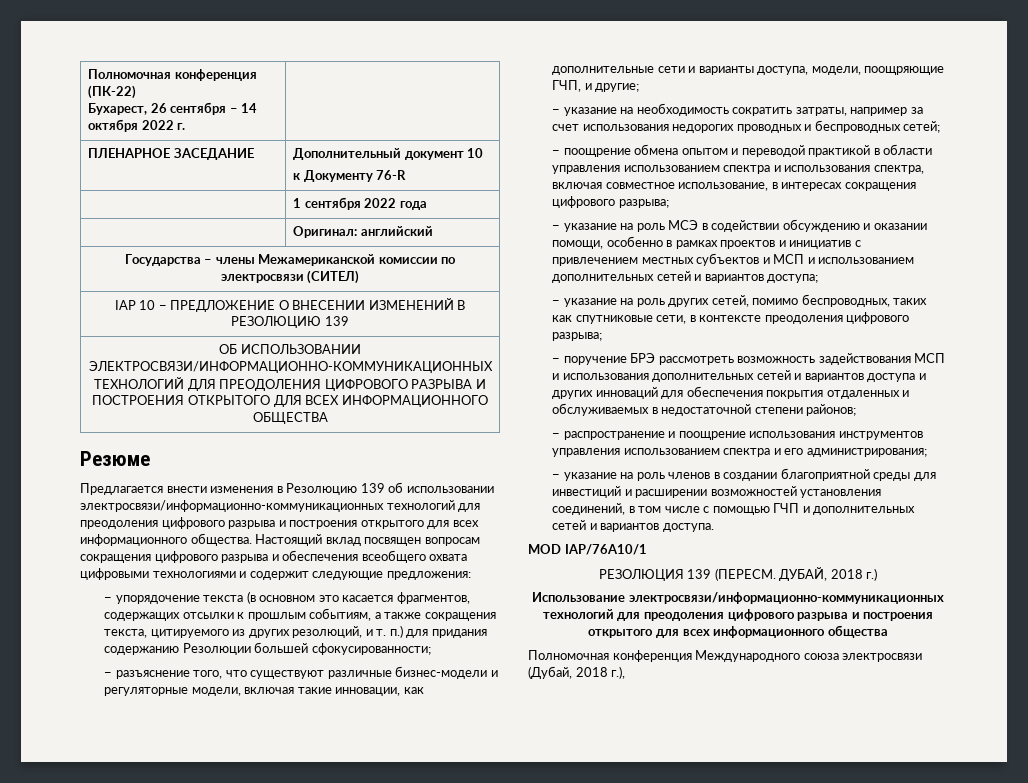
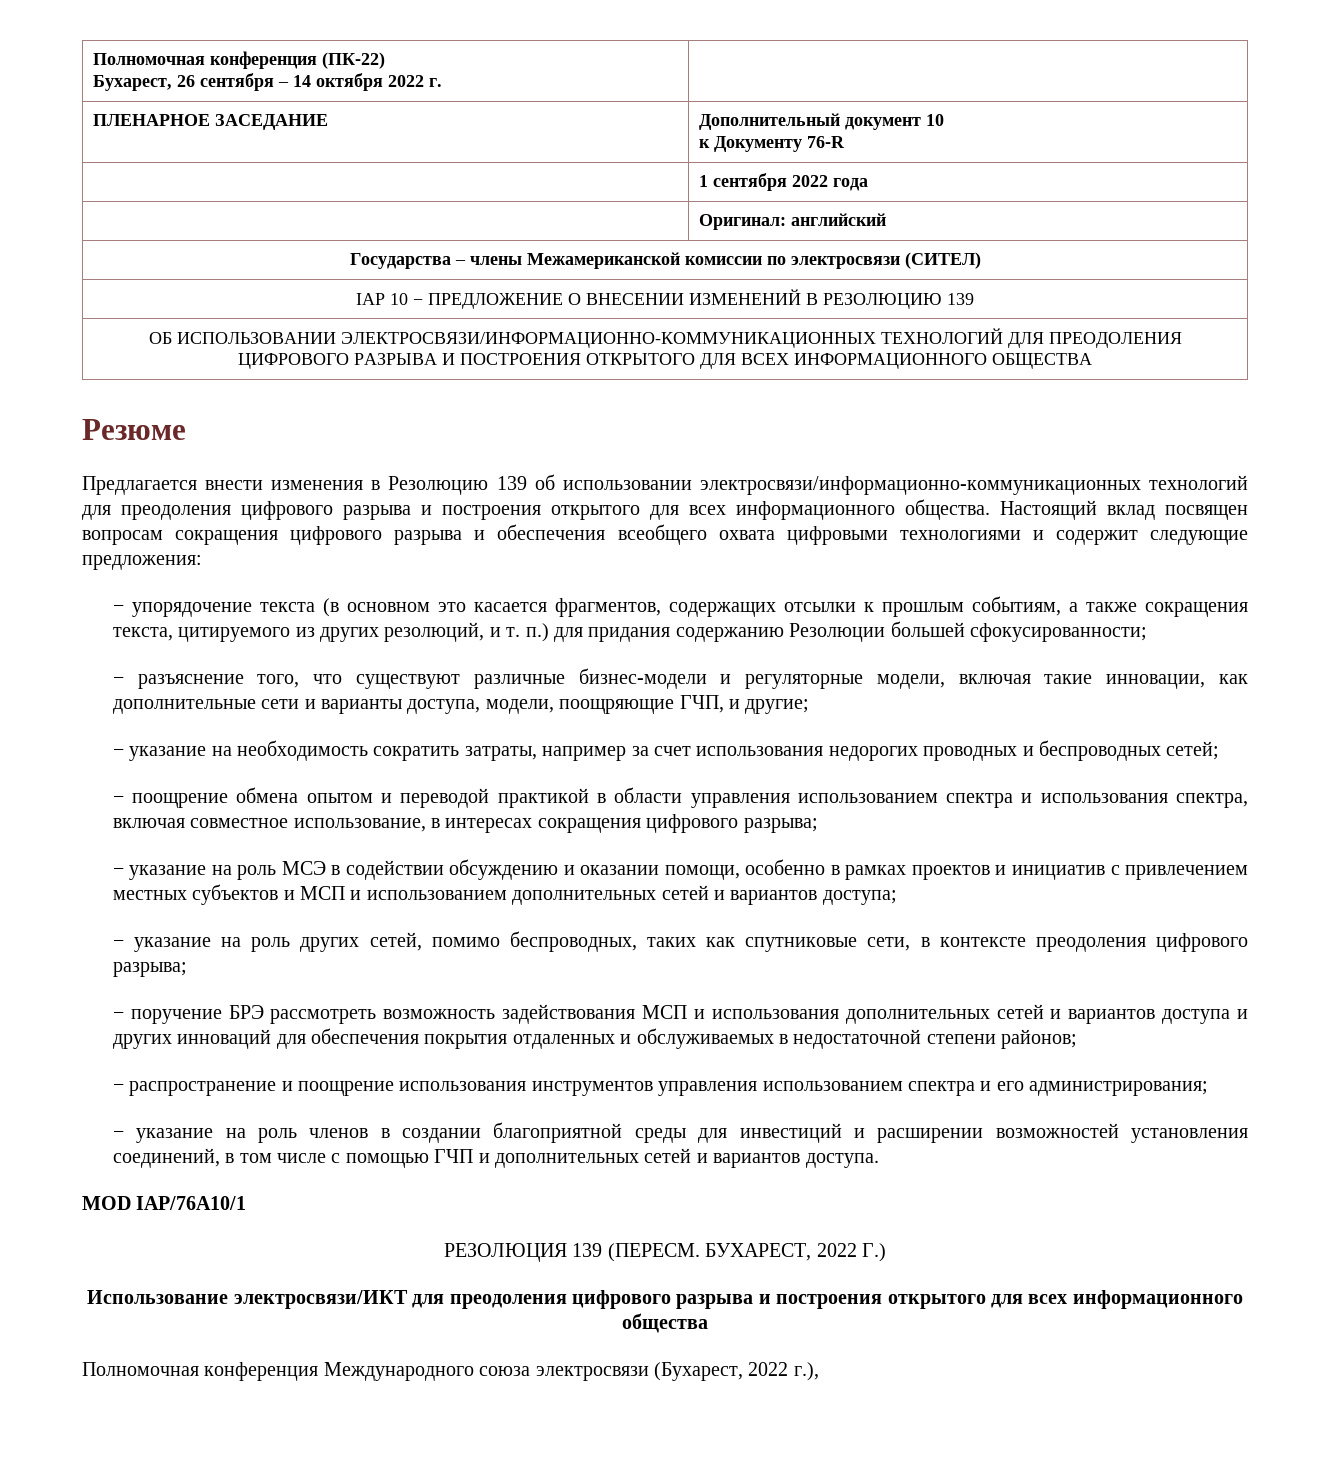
[779,567,878,581] ДУБАЙ, 2018 г.) -> [705,1243,886,1262] БУХАРЕСТ, 2022 Г.)
[628,592,944,604] [542,609,614,619] электросвязи/информационно-коммуникационных технологий -> [233,1290,408,1309] электросвязи/ИКТ
[528,666,608,679] (Дубай, 2018 -> [653,1362,789,1381] (Бухарест, 2022

